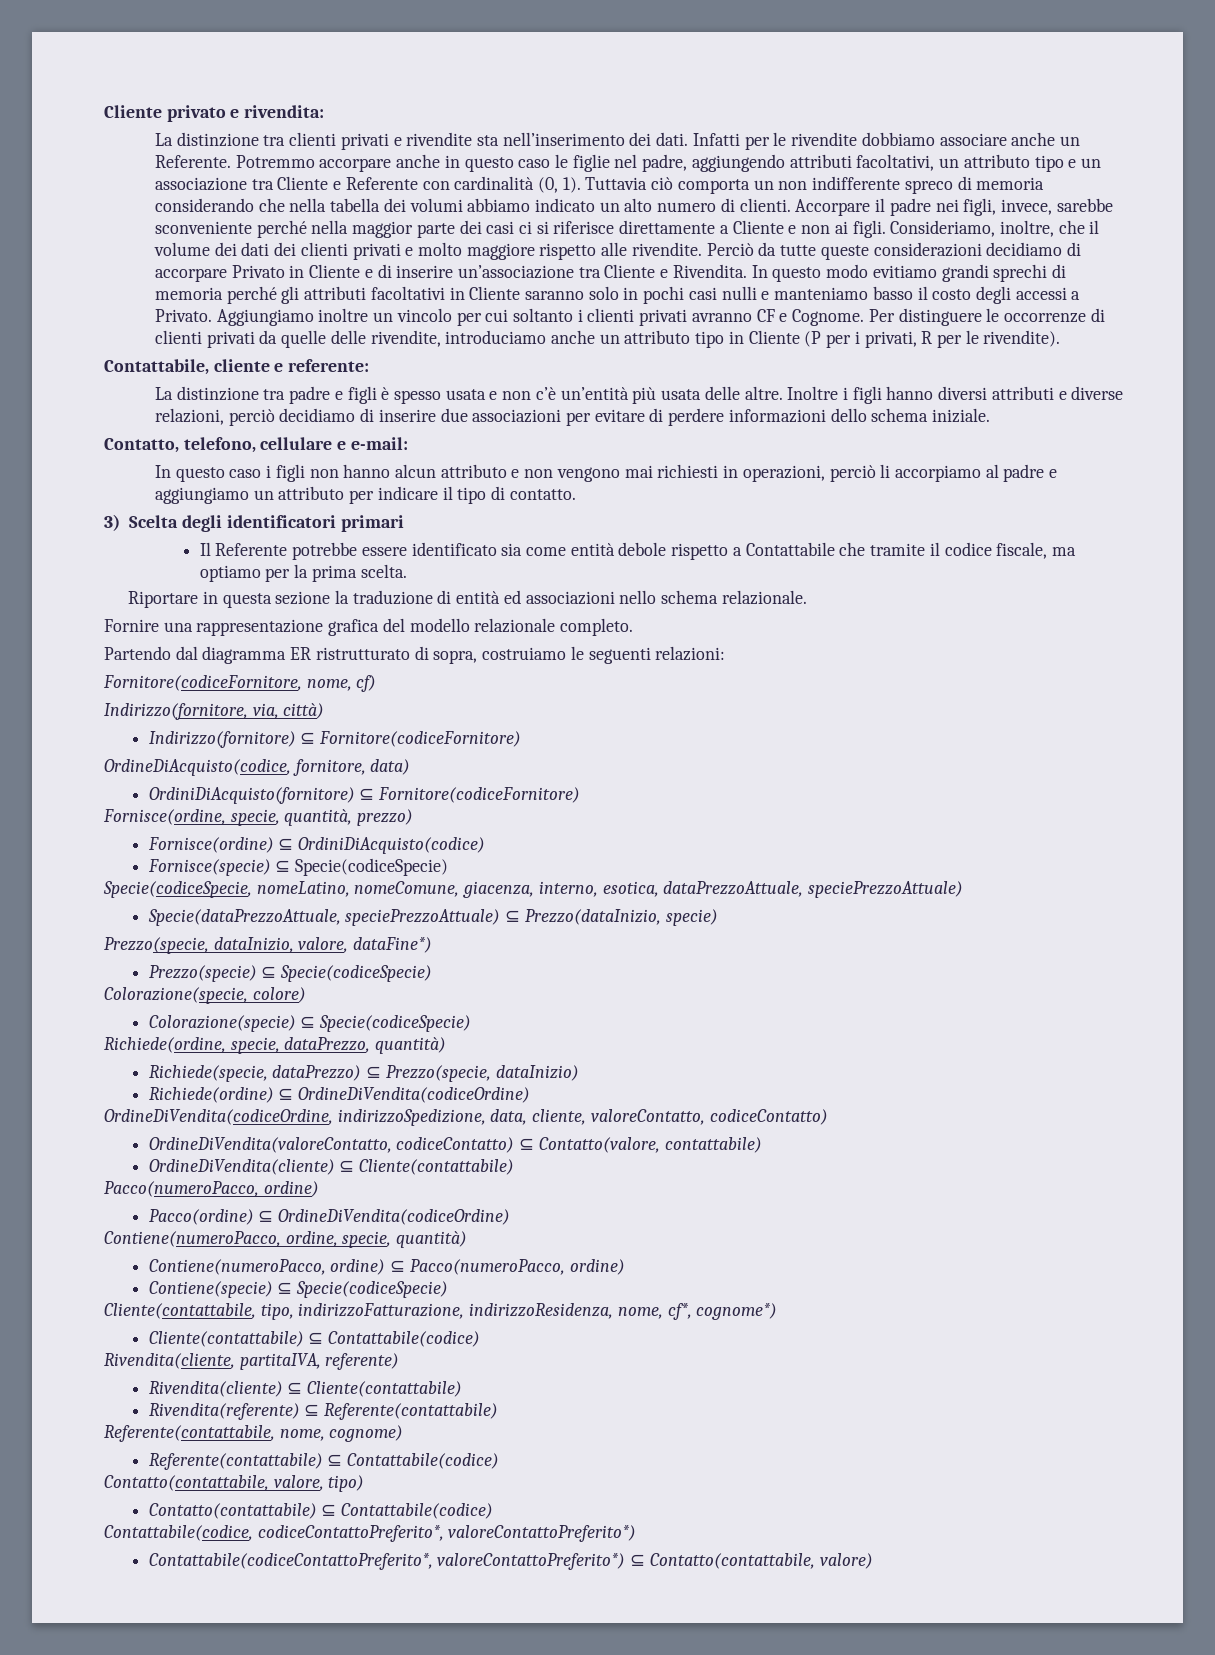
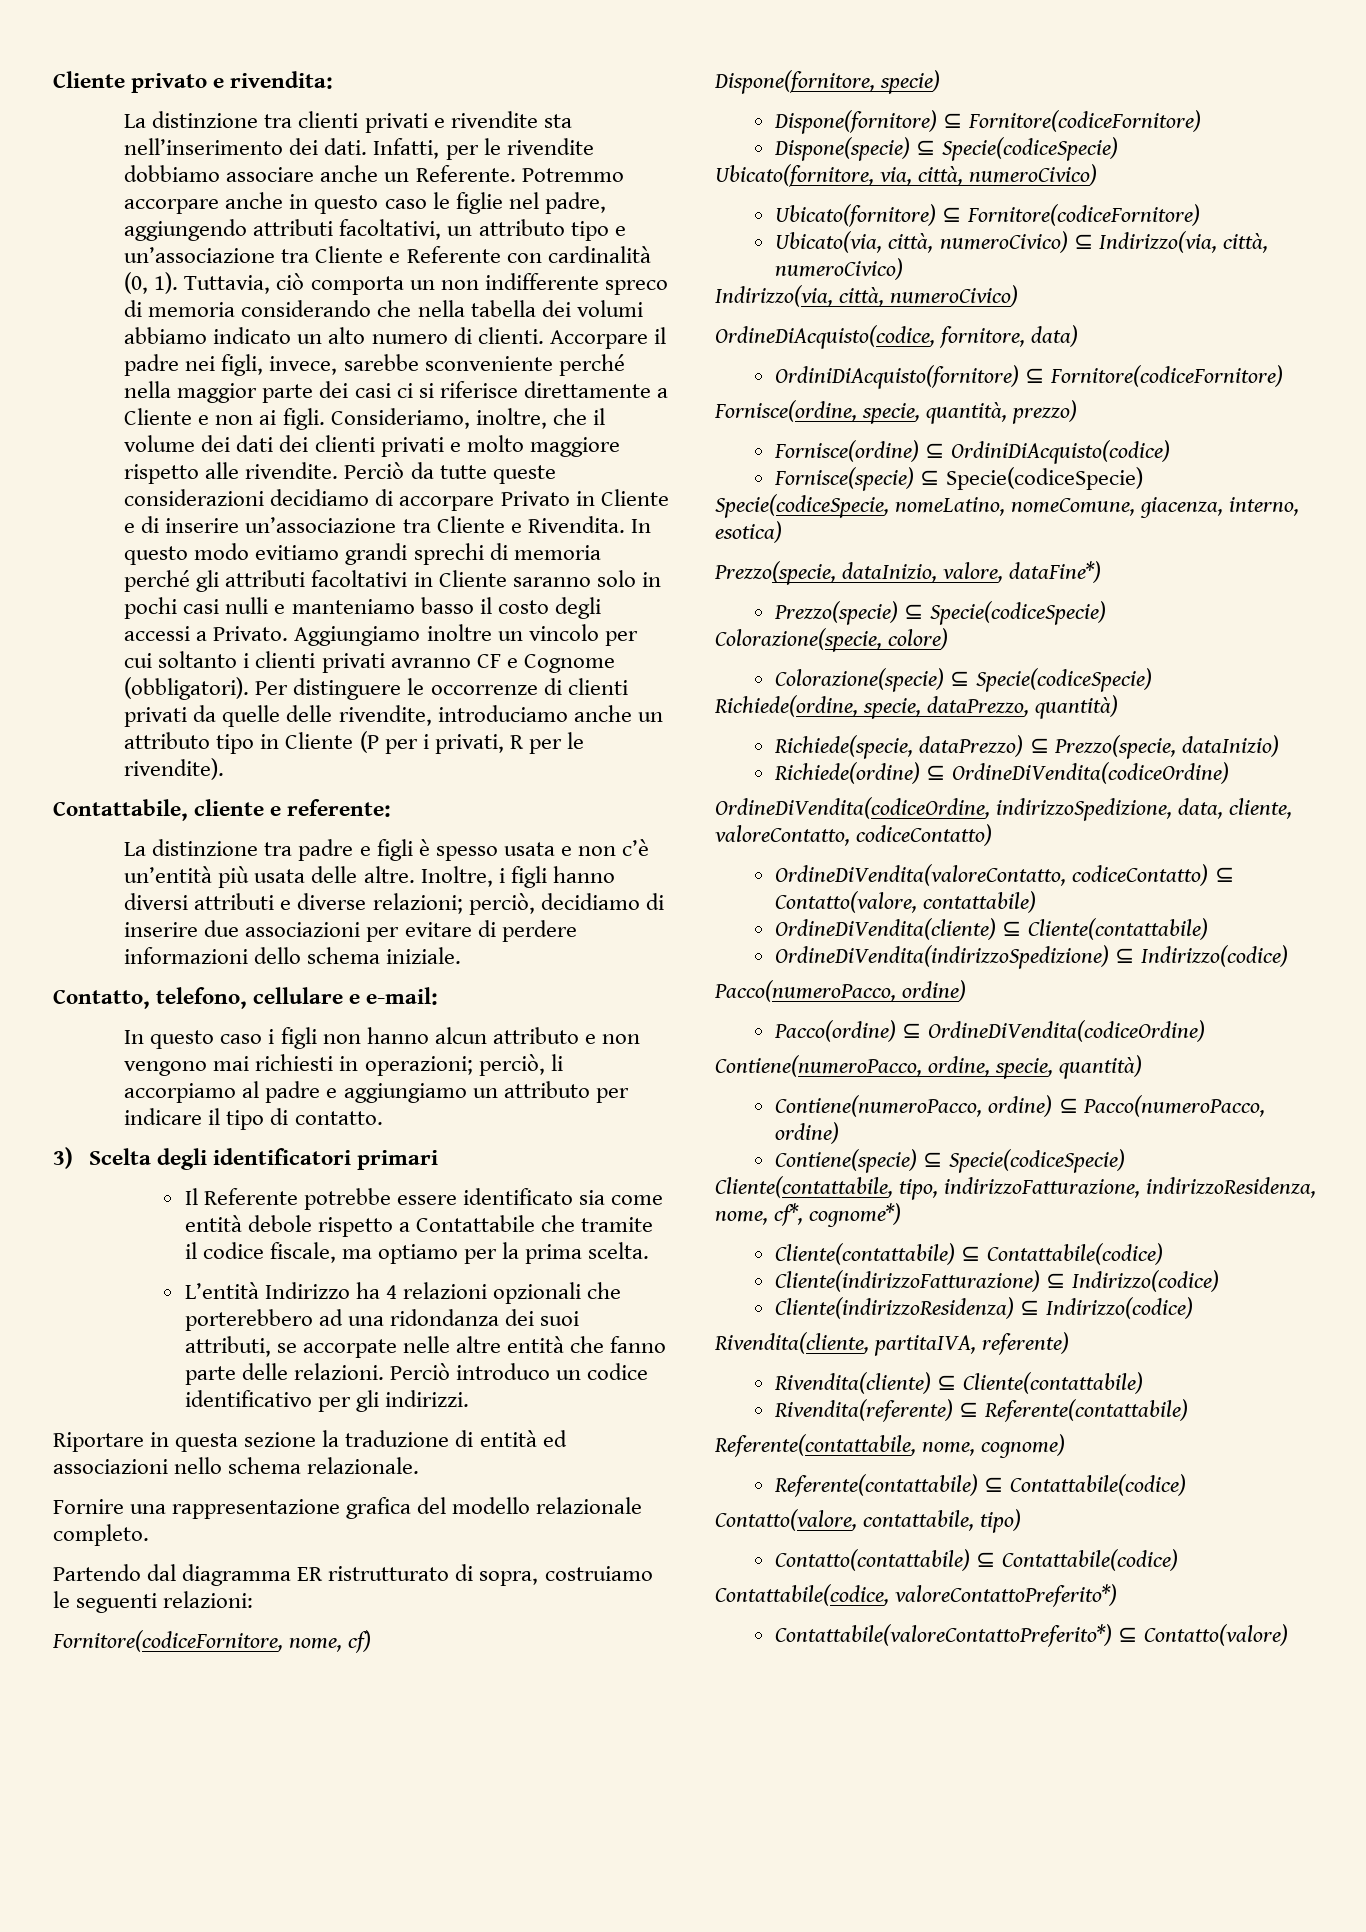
[692,133,740,146] Infatti -> [373,138,440,159] Infatti,
[1081,158,1102,168] [154,177,247,191] un associazione -> [124,247,276,263] un’associazione
[585,177,648,190] Tuttavia -> [184,275,271,294] Tuttavia,
[792,309,865,326] Cognome. -> [523,654,615,673] [124,677,250,700] Cognome (obbligatori).
[787,386,839,400] Inoltre -> [420,866,493,887] Inoltre,
[154,408,275,426] relazioni, perciò -> [372,893,535,915] relazioni; perciò,
[742,465,876,482] operazioni, perciò -> [364,1054,545,1076] operazioni; perciò,
(407, 571) none -> [184,1282,622,1304] [184,1309,579,1331] [184,1336,667,1358] [184,1363,649,1385] [184,1390,469,1412] // L’entità Indirizzo ha 4 relazioni opzionali che porterebbero ad una ridondanza dei suoi attributi, se accorpate nelle altre entità che fanno parte delle relazioni. Perciò introduco un codice identificativo per gli indirizzi.
[104,703,325,720] [148,731,522,748] Indirizzo(fornitore, via, città) // Indirizzo(fornitore) ⊆ Fornitore(codiceFornitore) -> [714,70,941,94] [774,110,1201,134] [774,137,1118,161] [715,164,1098,187] [775,204,1200,227] [775,231,1268,253] [775,258,904,280] [715,285,1019,307] Dispone(fornitore, specie) // Dispone(fornitore) ⊆ Fornitore(codiceFornitore) // Dispone(specie) ⊆ Specie(codiceSpecie) // Ubicato(fornitore, via, città, numeroCivico) // Ubicato(fornitore) ⊆ Fornitore(codiceFornitore) // Ubicato(via, città, numeroCivico) ⊆ Indirizzo(via, città, numeroCivico) // Indirizzo(via, città, numeroCivico)
[602,881,964,898] [147,909,718,926] esotica, dataPrezzoAttuale, speciePrezzoAttuale) // Specie(dataPrezzoAttuale, speciePrezzoAttuale) ⊆ Prezzo(dataInizio, specie) -> [715,521,782,543] esotica)
(515, 1167) none -> [775,945,1288,969] // OrdineDiVendita(indirizzoSpedizione) ⊆ Indirizzo(codice)
(481, 1339) none -> [775,1270,1219,1292] [775,1297,1193,1319] // Cliente(indirizzoFatturazione) ⊆ Indirizzo(codice) // Cliente(indirizzoResidenza) ⊆ Indirizzo(codice)
[104,1475,324,1491] Contatto(contattabile, valore, -> [715,1509,975,1531] Contatto(valore, contattabile,
[257,1525,444,1542] codiceContattoPreferito*, -> (889, 1595) none
[148,1553,873,1570] Contattabile(codiceContattoPreferito*, valoreContattoPreferito*) ⊆ Contatto(contattabile, valore) -> [775,1624,1288,1647] Contattabile(valoreContattoPreferito*) ⊆ Contatto(valore)

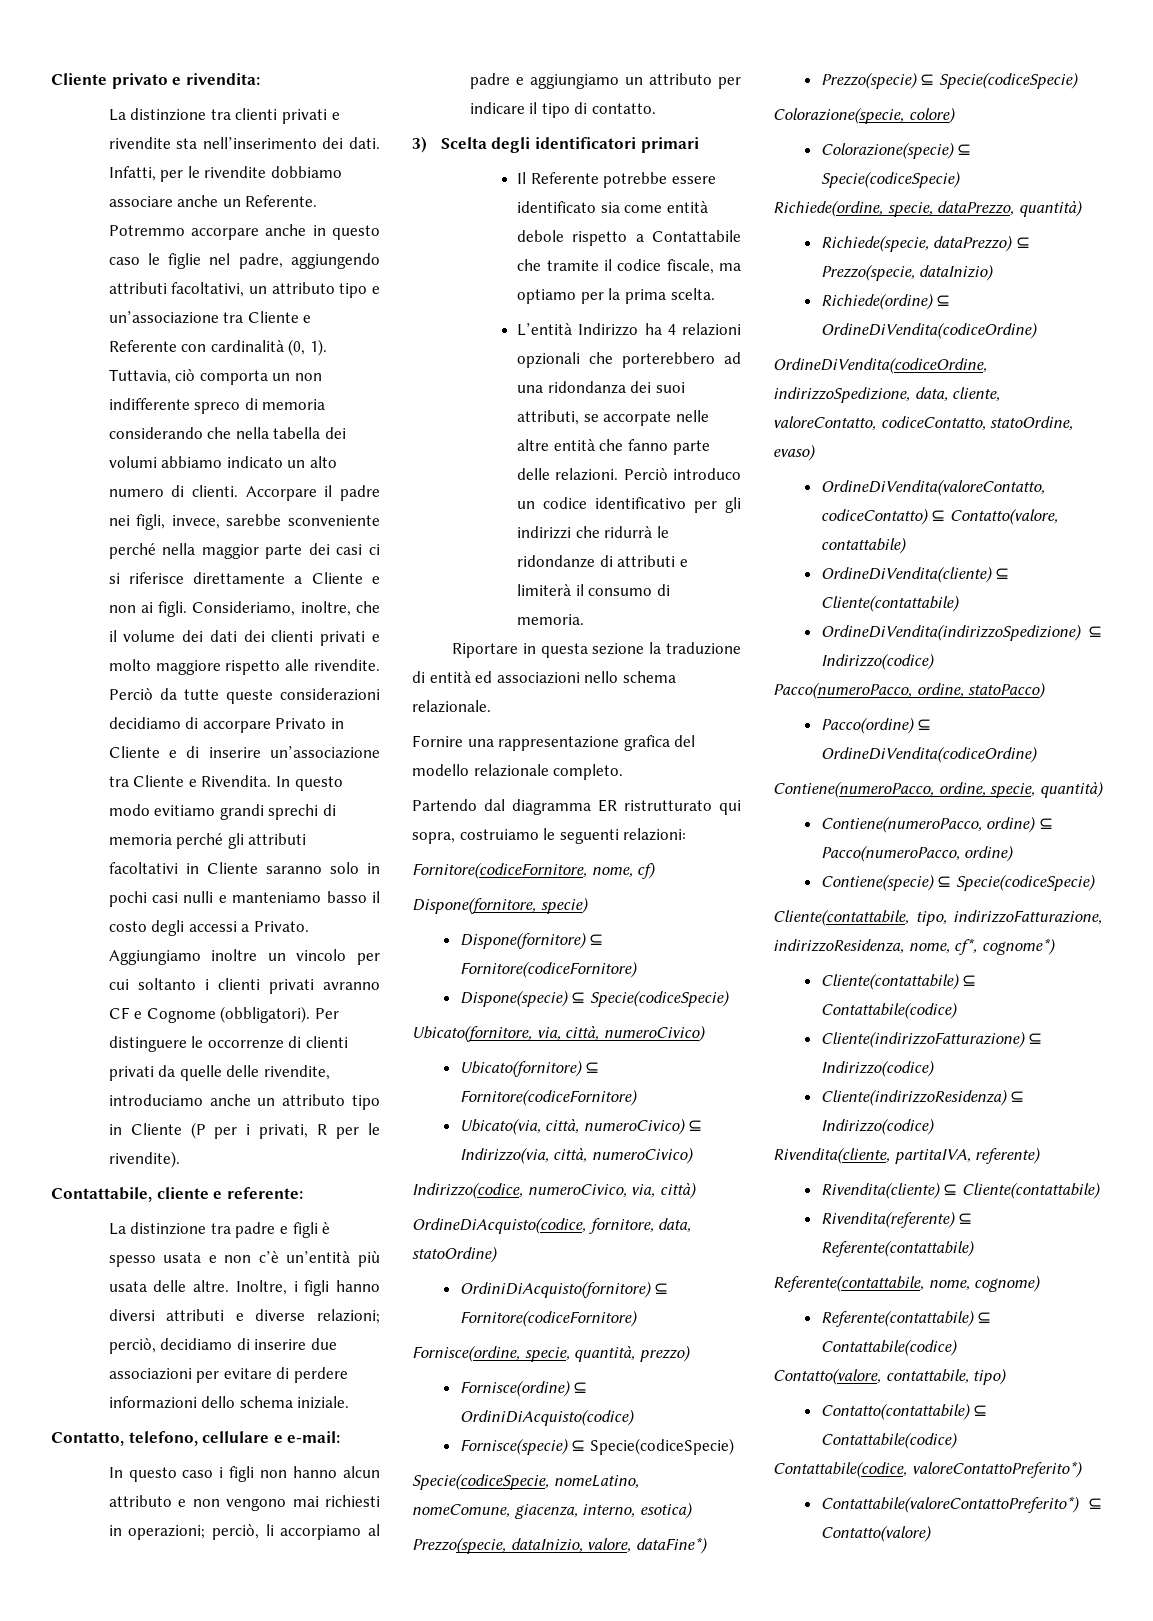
[384,1390,469,1407] indirizzi. -> [517,526,670,539] [517,555,689,568] [517,584,671,596] [517,614,585,625] indirizzi che ridurrà le ridondanze di attributi e limiterà il consumo di memoria.
[455,1564,474,1581] di -> [719,800,741,815] qui
[715,285,1019,307] Indirizzo(via, città, numeroCivico) -> [412,1182,697,1199] Indirizzo(codice, numeroCivico, via, città)
[1031,325,1079,347] data) -> [658,1218,692,1232] [412,1246,498,1263] data, statoOrdine)
[856,824,993,846] codiceContatto) -> [880,416,1074,430] [773,444,816,461] codiceContatto, statoOrdine, evaso)
[902,980,967,1002] ordine) -> [916,682,1047,699] ordine, statoPacco)

